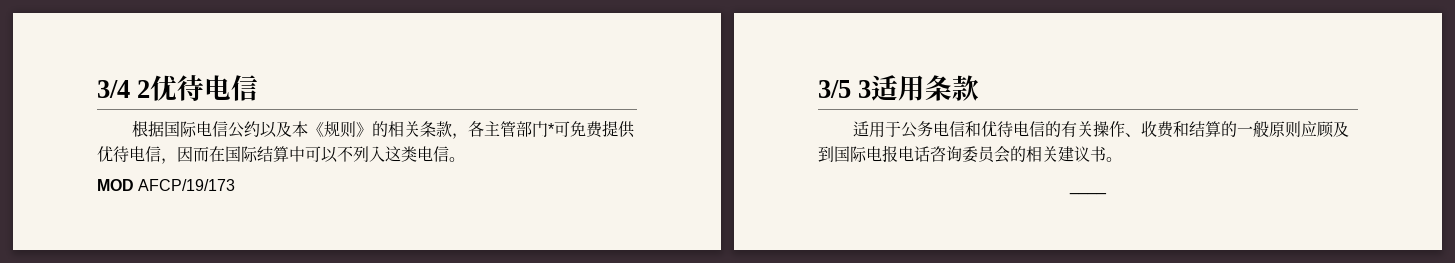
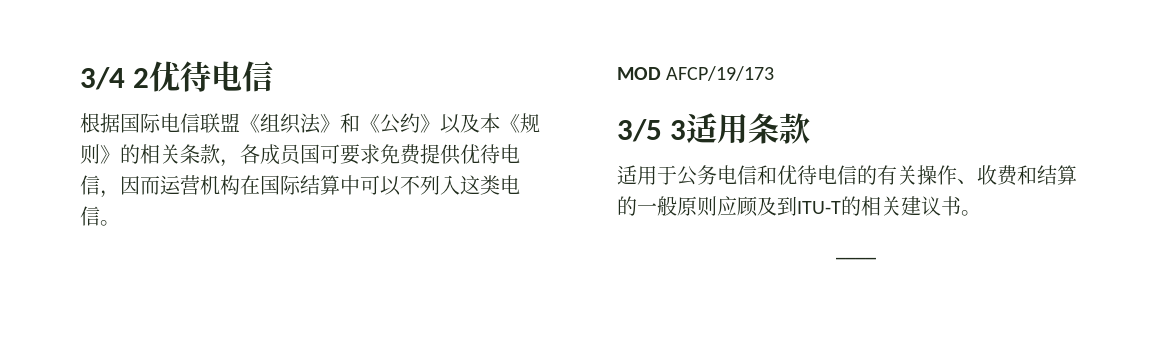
[228,121,261,138] 公约 -> [200,113,440,134] 联盟《组织法》和《公约》
[484,121,571,137] 主管部门*可 -> [260,144,380,165] 成员国可要求
(209, 154) none -> [160,175,240,195] 运营机构
[834,145,1010,163] 国际电报电话咨询委员会 -> [797,201,841,214] ITU-T

